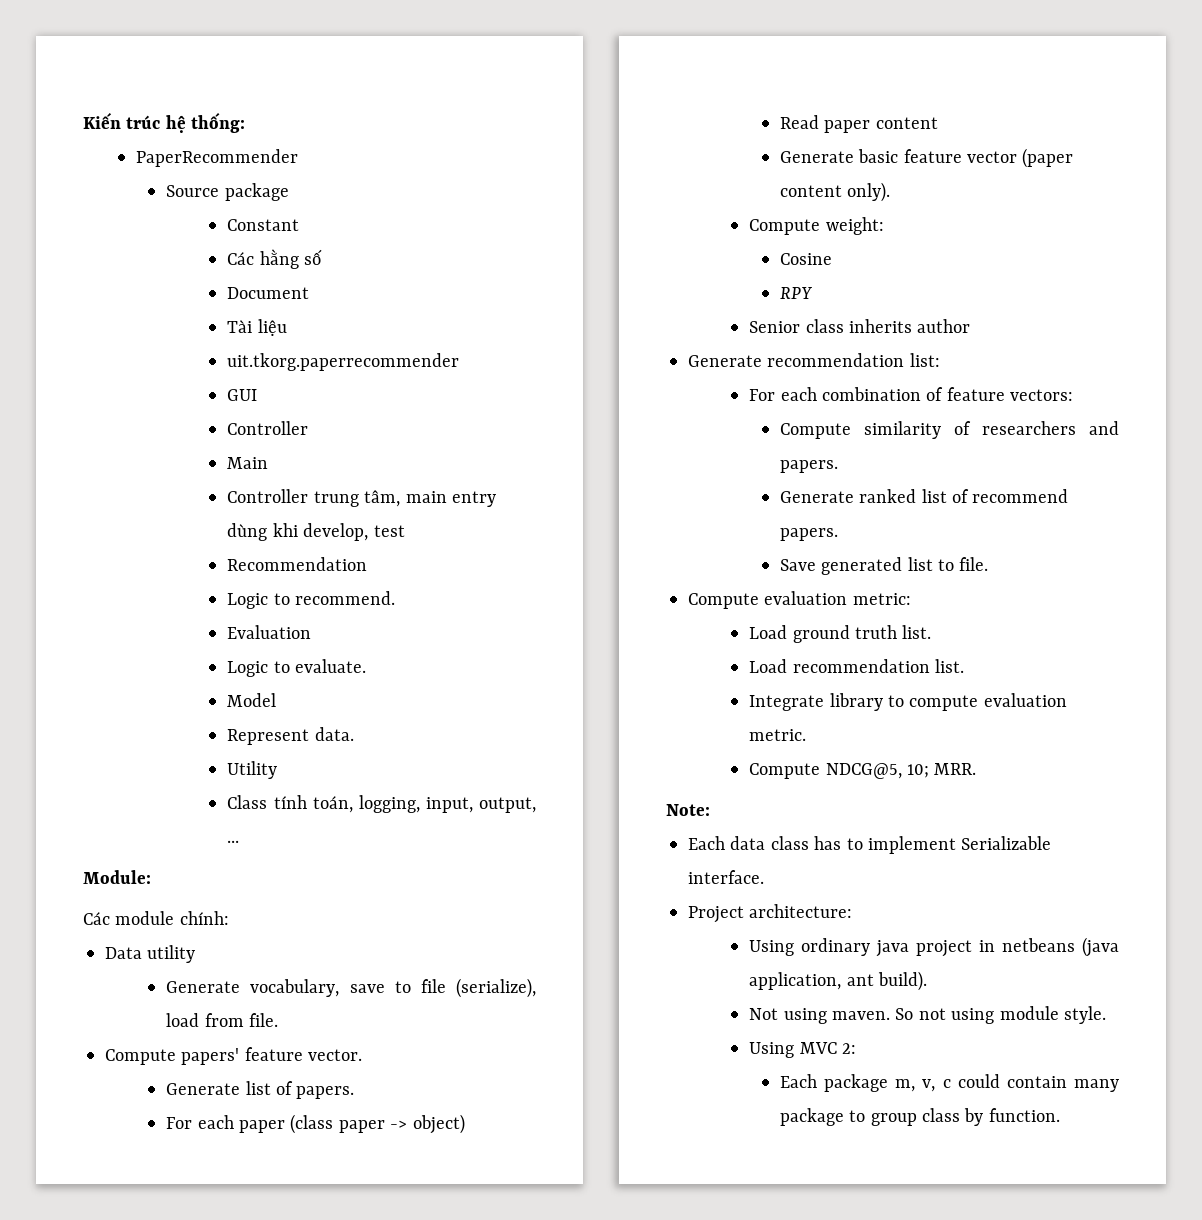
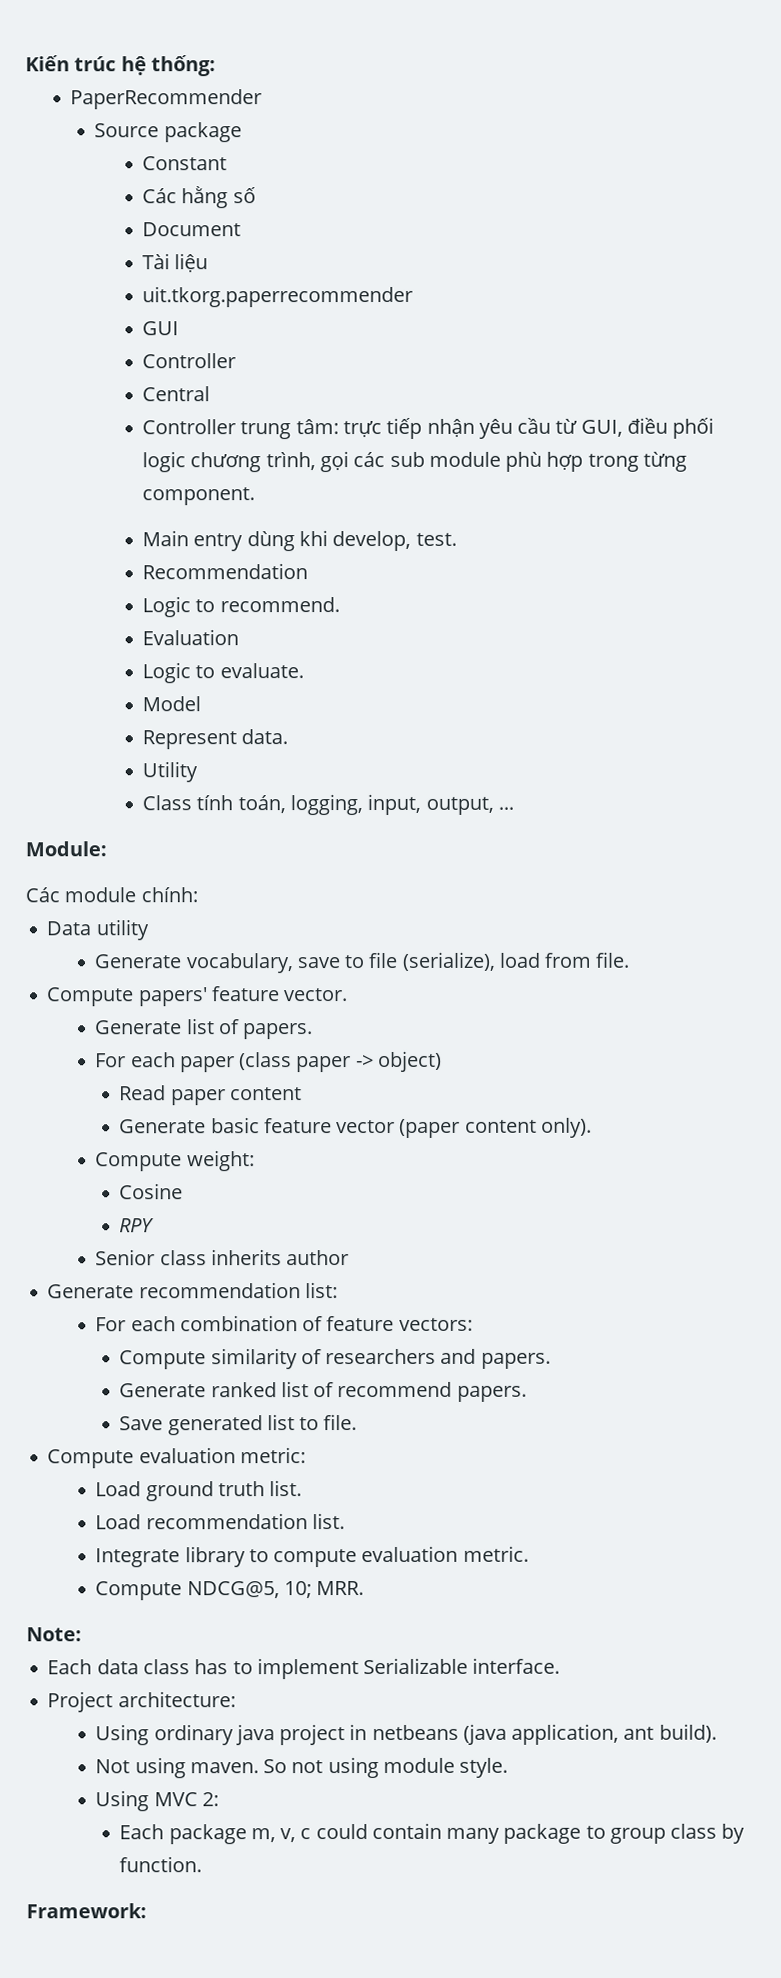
[227,457,269,469] Main -> [142,386,211,402] Central
[364,490,447,507] tâm, main -> [295,417,715,440] [142,451,687,473] [142,487,256,506] [142,530,190,547] tâm: trực tiếp nhận yêu cầu từ GUI, điều phối logic chương trình, gọi các sub module phù hợp trong từng component. // Main
[373,525,405,537] test -> [415,532,457,546] test.
(1060, 1115) none -> [26,1903,147,1919] // Framework:

